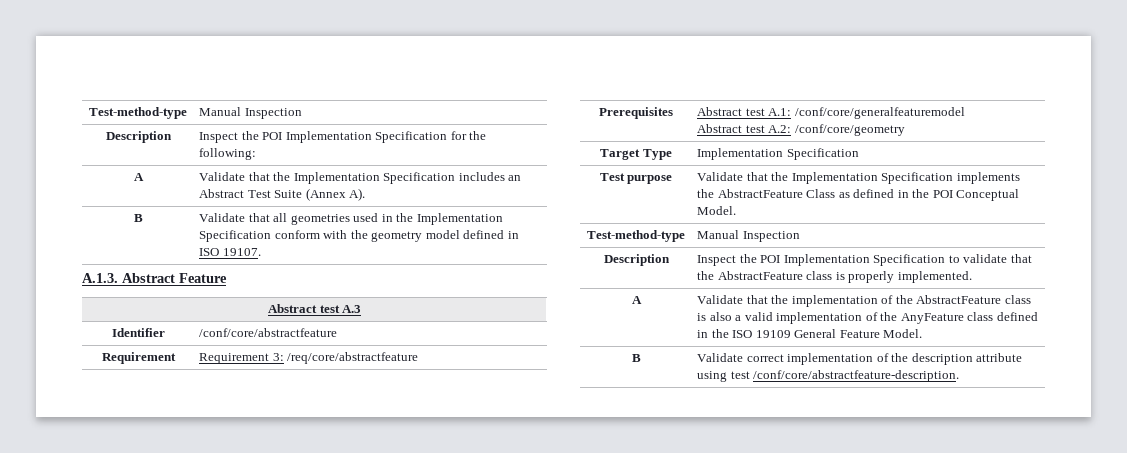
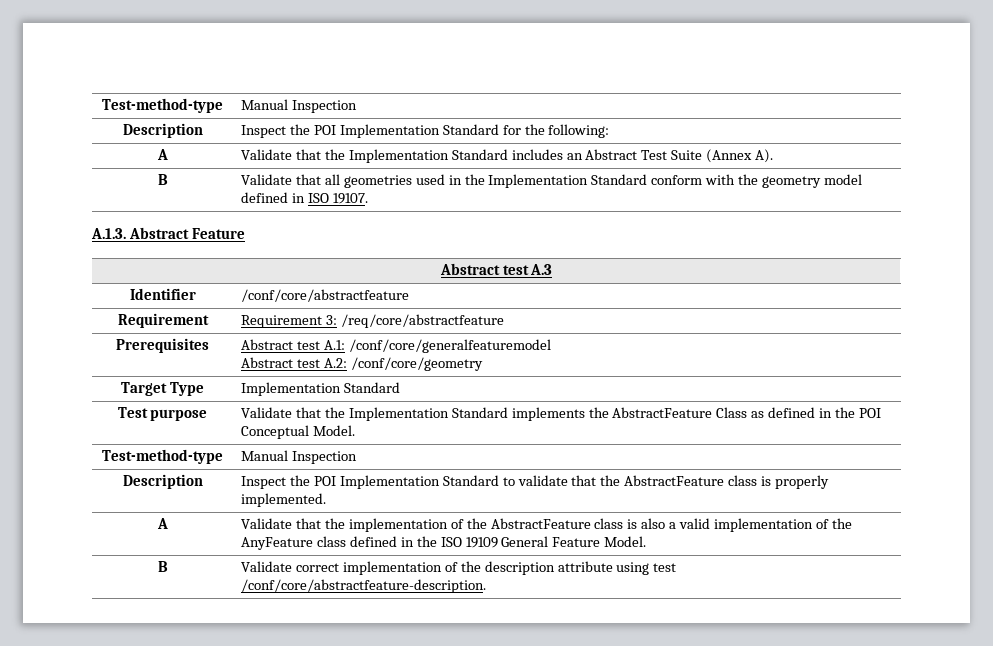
[89,107,187,119] [199,107,302,119] [105,131,172,143] [199,131,448,143] Test-method-type | Manual Inspection // Description | Inspect the POI Implementation Specification -> [102,98,223,113] [241,99,357,113] [122,123,203,138] [241,124,499,138] Test-method-type | Manual Inspection // Description | Inspect the POI Implementation Standard
[383,172,456,184] Specification -> [451,149,508,160] Standard
[199,230,272,242] Specification -> [591,174,648,185] Standard
[786,148,859,160] Specification -> [343,382,400,393] Standard
[881,172,954,184] Specification -> [451,407,508,418] Standard
[873,254,946,266] Specification -> [442,475,499,486] Standard

